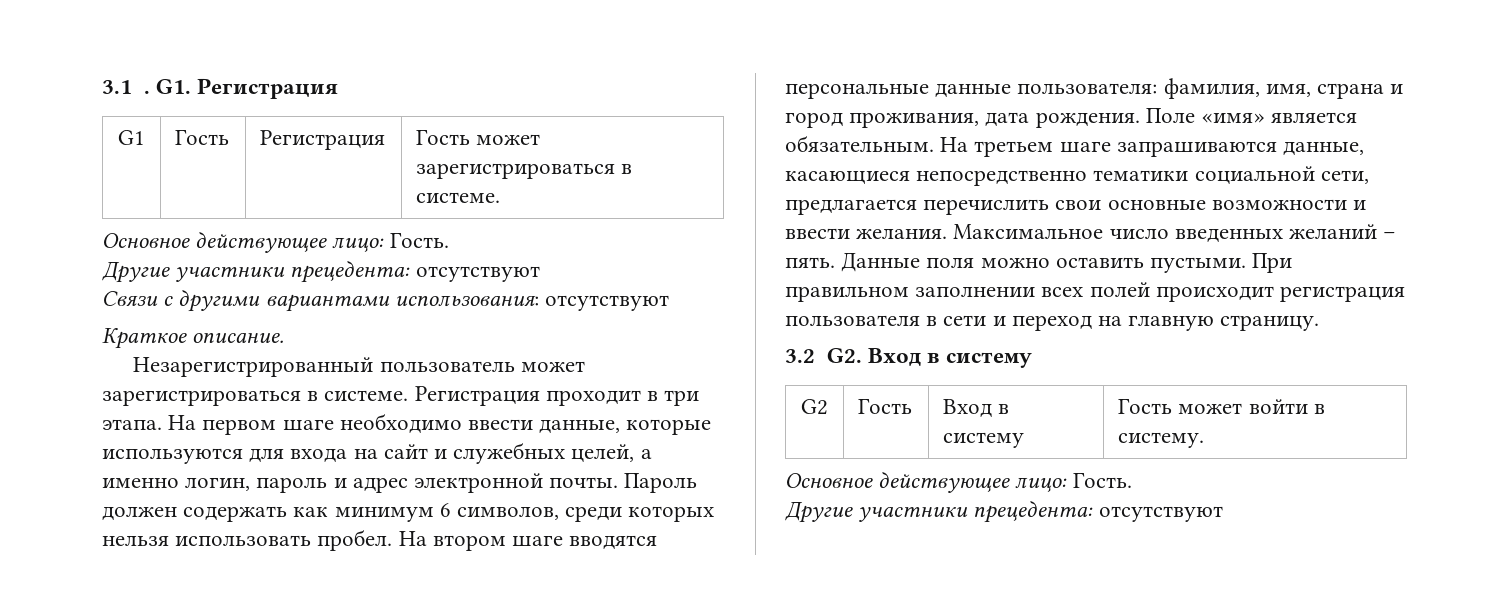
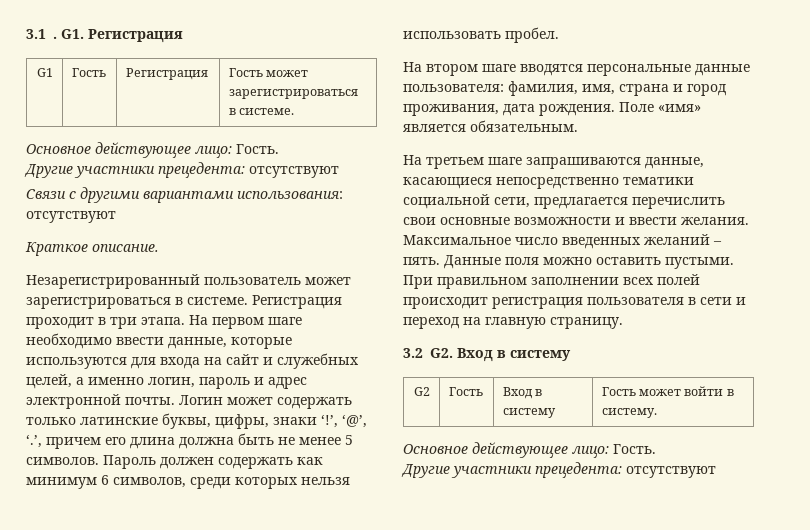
(619, 482) none -> [179,395,352,409] [26,413,367,429] [26,433,353,449] [26,457,99,465] Логин может содержать только латинские буквы, цифры, знаки ‘!’, ‘@’, ‘.’, причем его длина должна быть не менее 5 символов.
(393, 540) none -> (559, 35) //
(934, 143) none -> (578, 126) //

